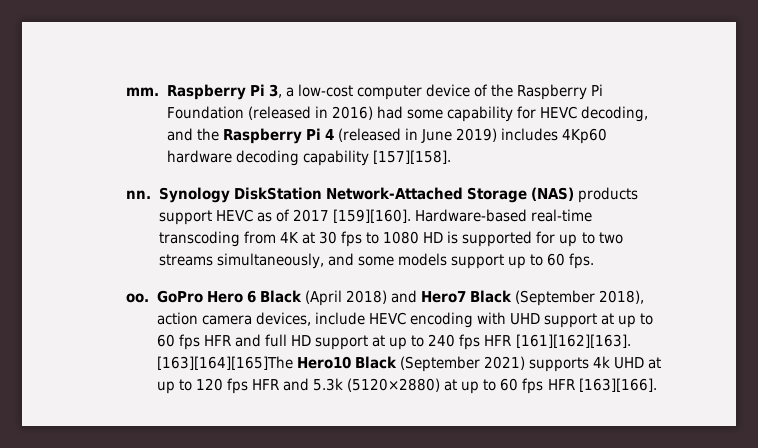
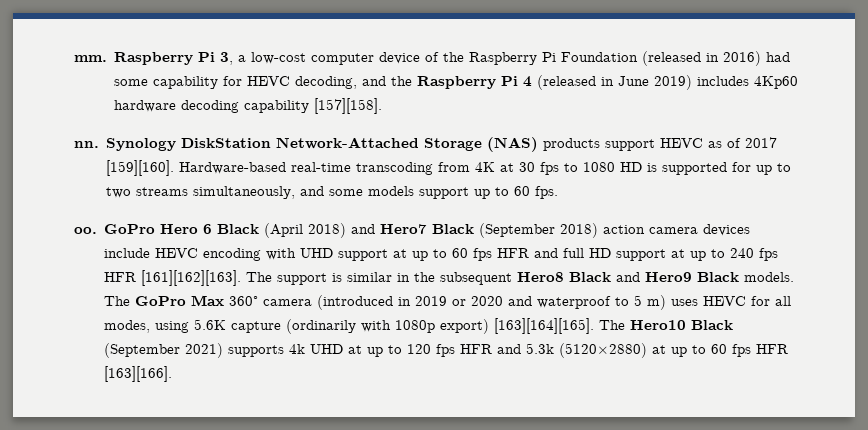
[599,290,645,304] 2018), -> [560,223,599,238] 2018)
[255,312,311,326] devices, -> [703,224,751,236] devices
[156,356,293,370] [163][164][165]The -> [246,272,795,285] [104,295,792,310] [104,318,626,334] The support is similar in the subsequent Hero8 Black and Hero9 Black models. The GoPro Max 360° camera (introduced in 2019 or 2020 and waterproof to 5 m) uses HEVC for all modes, using 5.6K capture (ordinarily with 1080p export) [163][164][165]. The

